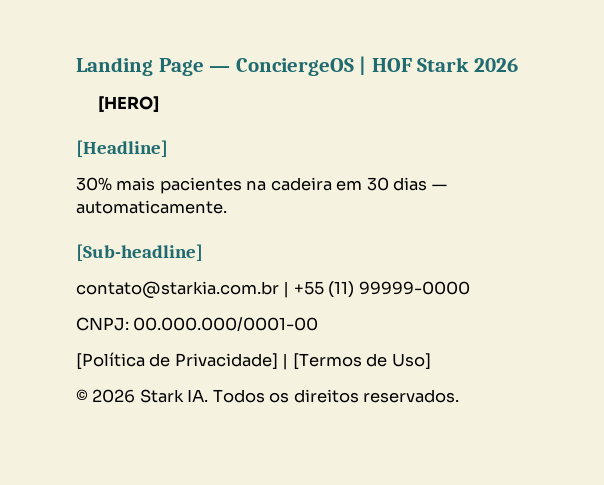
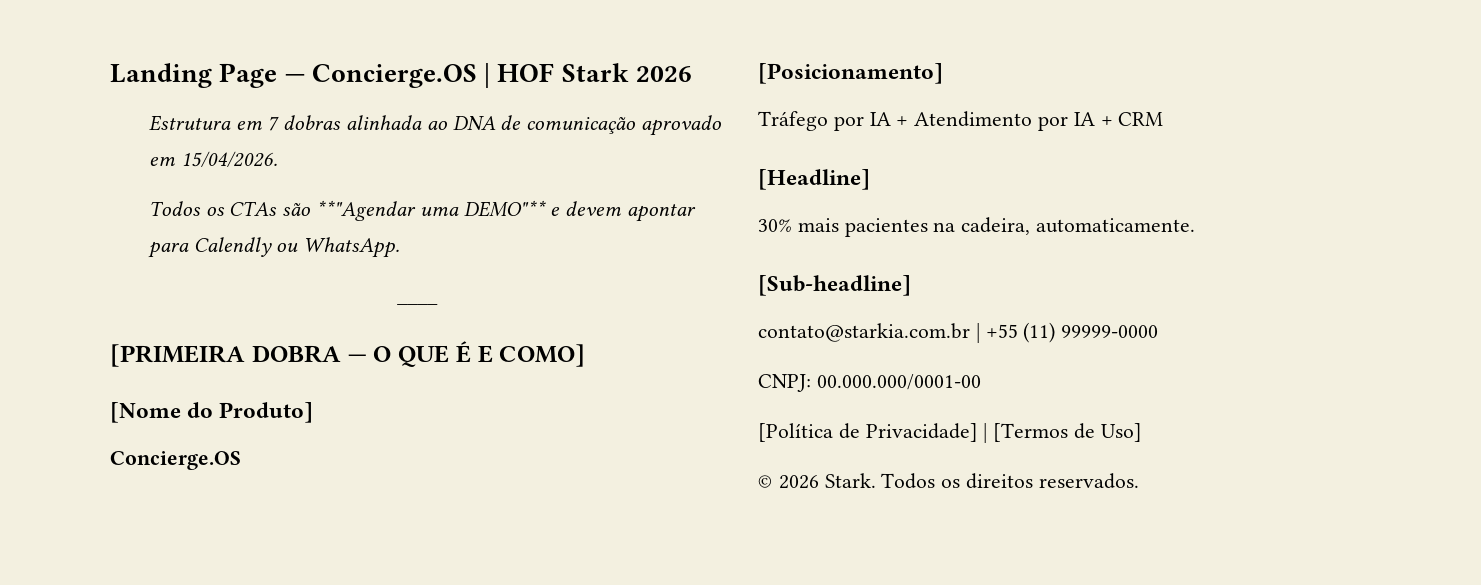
[235,58,354,76] ConciergeOS -> [311,64,477,88] Concierge.OS
[98,96,160,113] [HERO] -> [148,115,721,136] [148,151,278,167] [148,200,696,222] [147,237,401,258] [396,302,438,305] [110,341,586,367] [110,402,314,423] [110,451,241,470] [758,63,943,84] [758,111,1164,131] Estrutura em 7 dobras alinhada ao DNA de comunicação aprovado em 15/04/2026. // Todos os CTAs são **"Agendar uma DEMO"** e devem apontar para Calendly ou WhatsApp. // ____ // [PRIMEIRA DOBRA — O QUE É E COMO] // [Nome do Produto] // Concierge.OS // [Posicionamento] // Tráfego por IA + Atendimento por IA + CRM
[270,177,447,191] cadeira em 30 dias — -> [961,217,1031,235] cadeira,
[139,389,209,403] Stark IA. -> [824,473,876,488] Stark.

